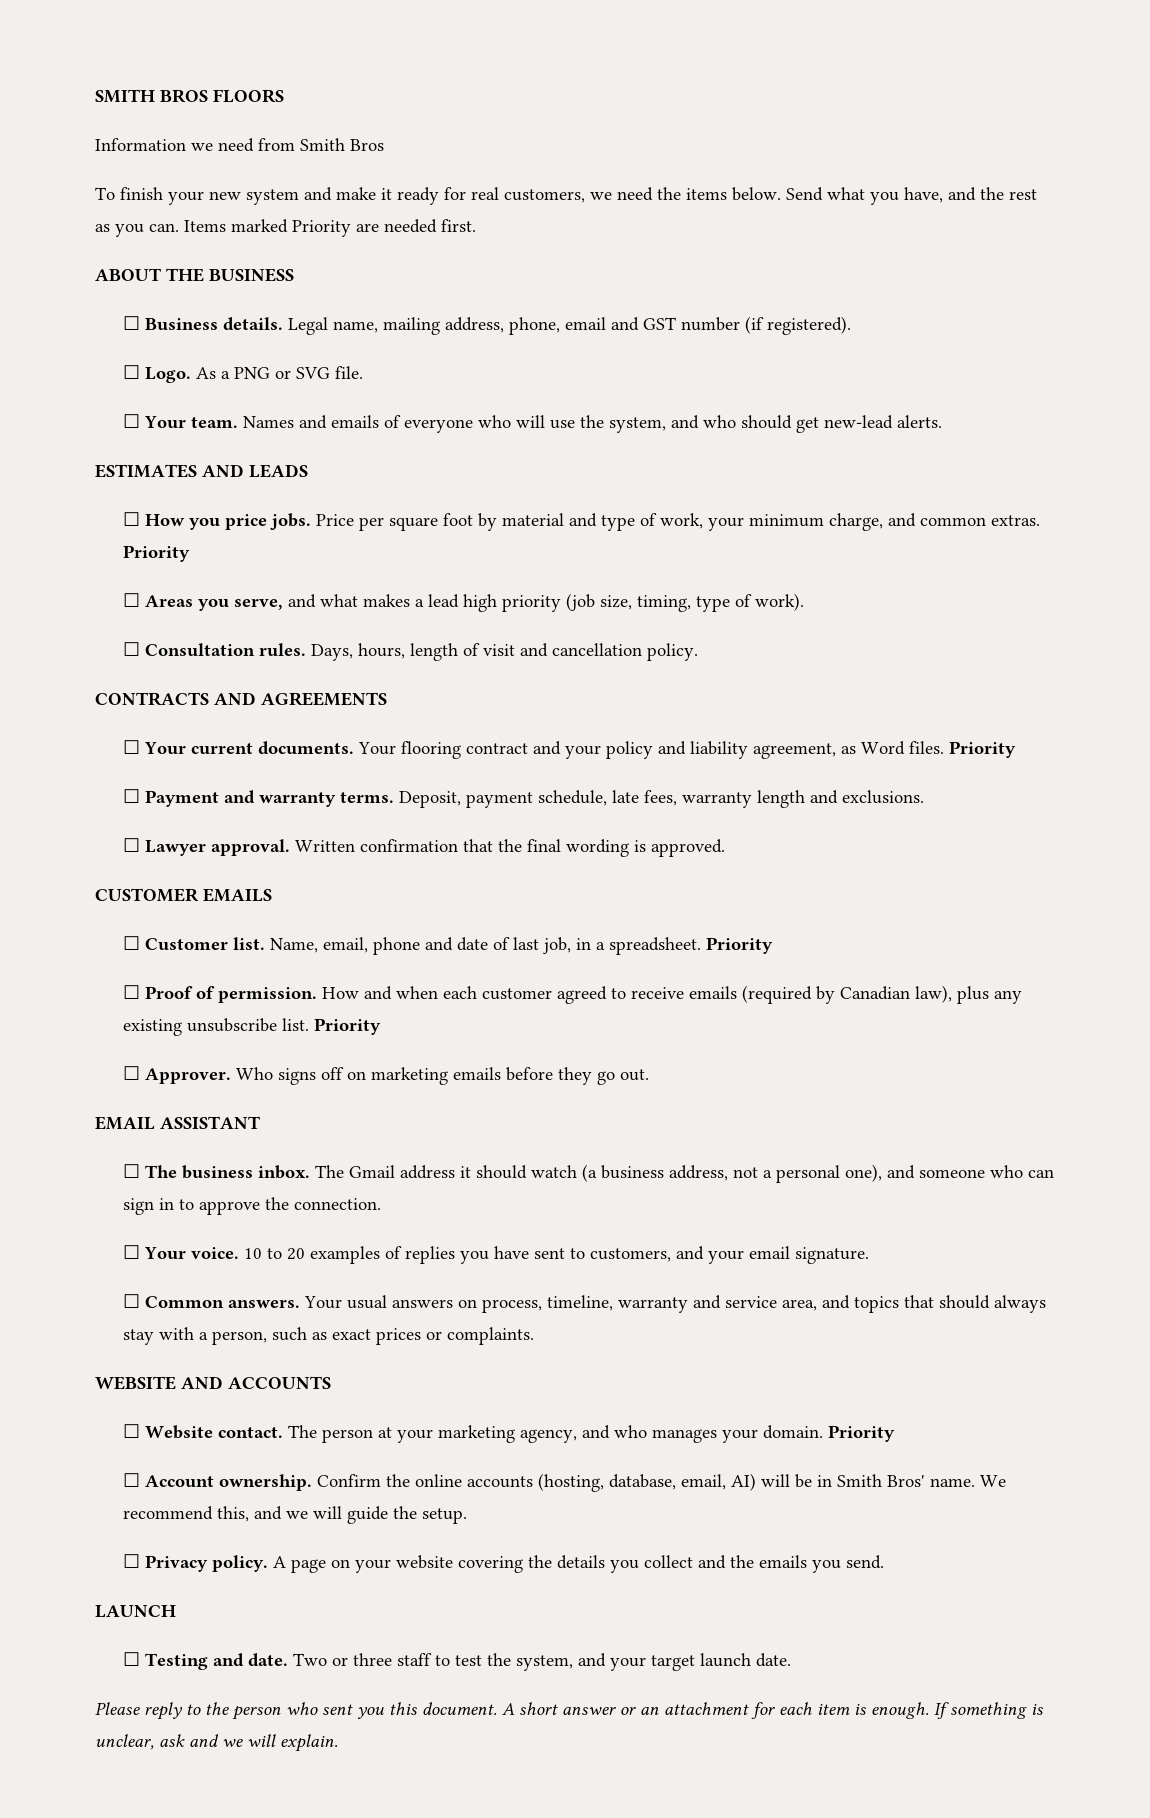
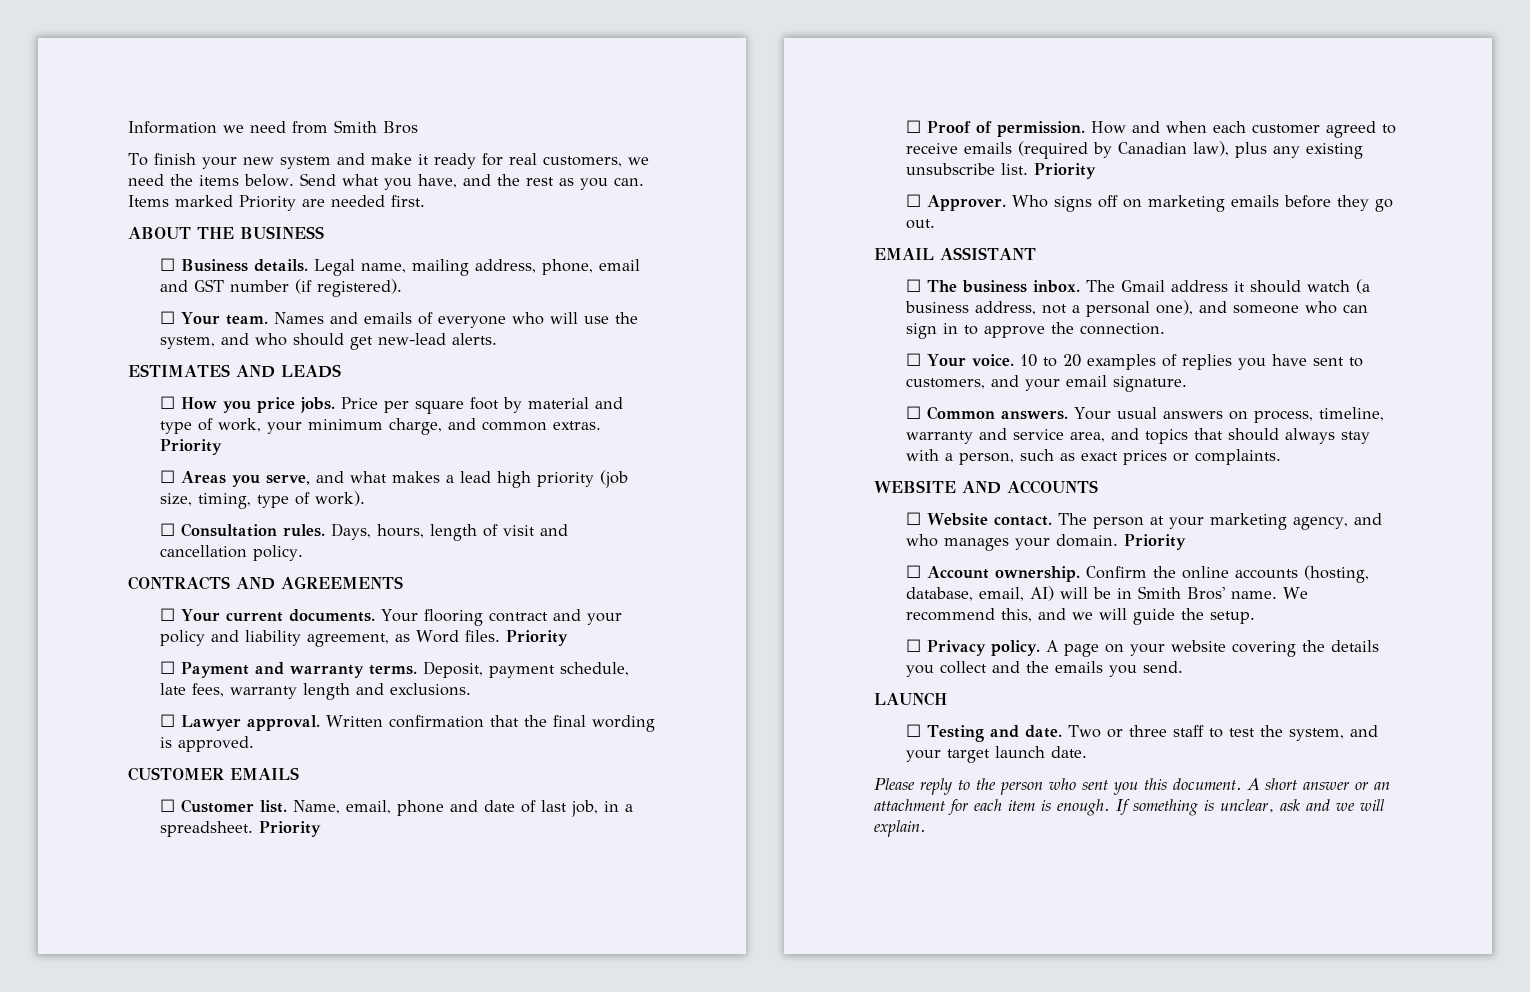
[95,89,284,103] SMITH BROS FLOORS // -> (128, 127) none
[123,365,364,383] // ☐ Logo. As a PNG or SVG file. -> (402, 288) none

